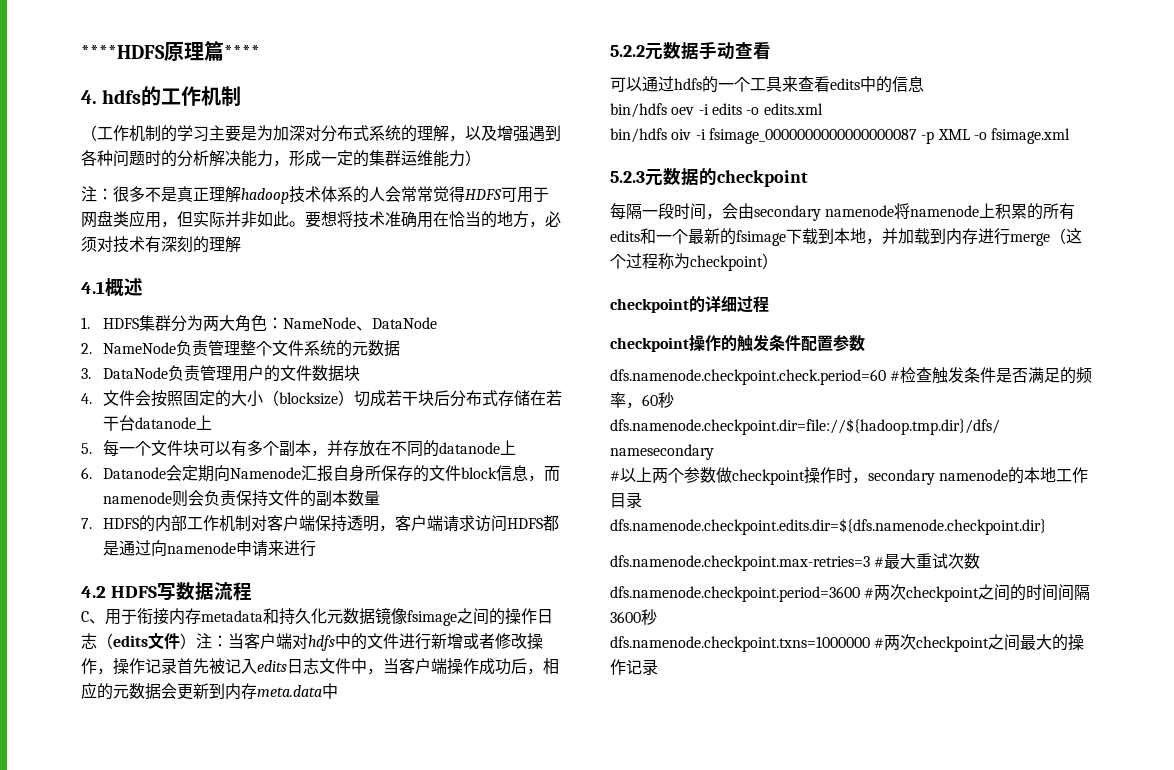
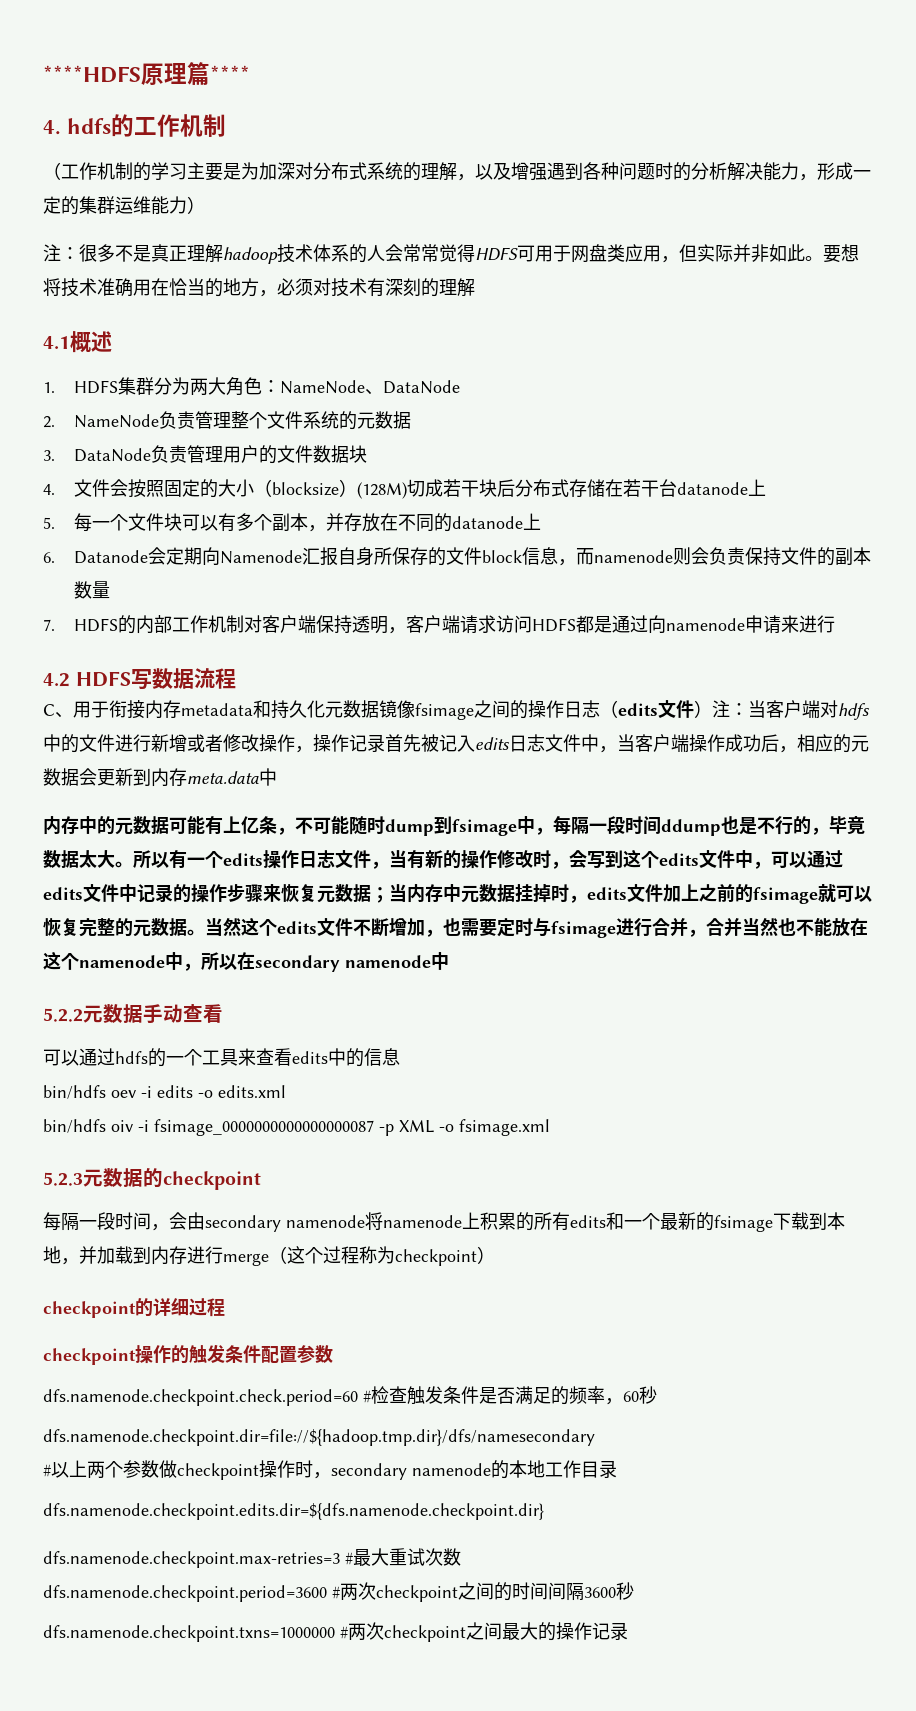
(355, 398) none -> [356,482,407,499] (128M)
(338, 691) none -> [43,815,865,836] [43,849,843,869] [43,884,872,904] [43,917,868,938] [43,951,449,972] // 内存中的元数据可能有上亿条，不可能随时dump到fsimage中，每隔一段时间ddump也是不行的，毕竟数据太大。所以有一个edits操作日志文件，当有新的操作修改时，会写到这个edits文件中，可以通过edits文件中记录的操作步骤来恢复元数据；当内存中元数据挂掉时，edits文件加上之前的fsimage就可以恢复完整的元数据。当然这个edits文件不断增加，也需要定时与fsimage进行合并，合并当然也不能放在这个namenode中，所以在secondary namenode中

